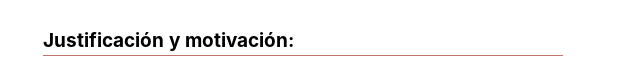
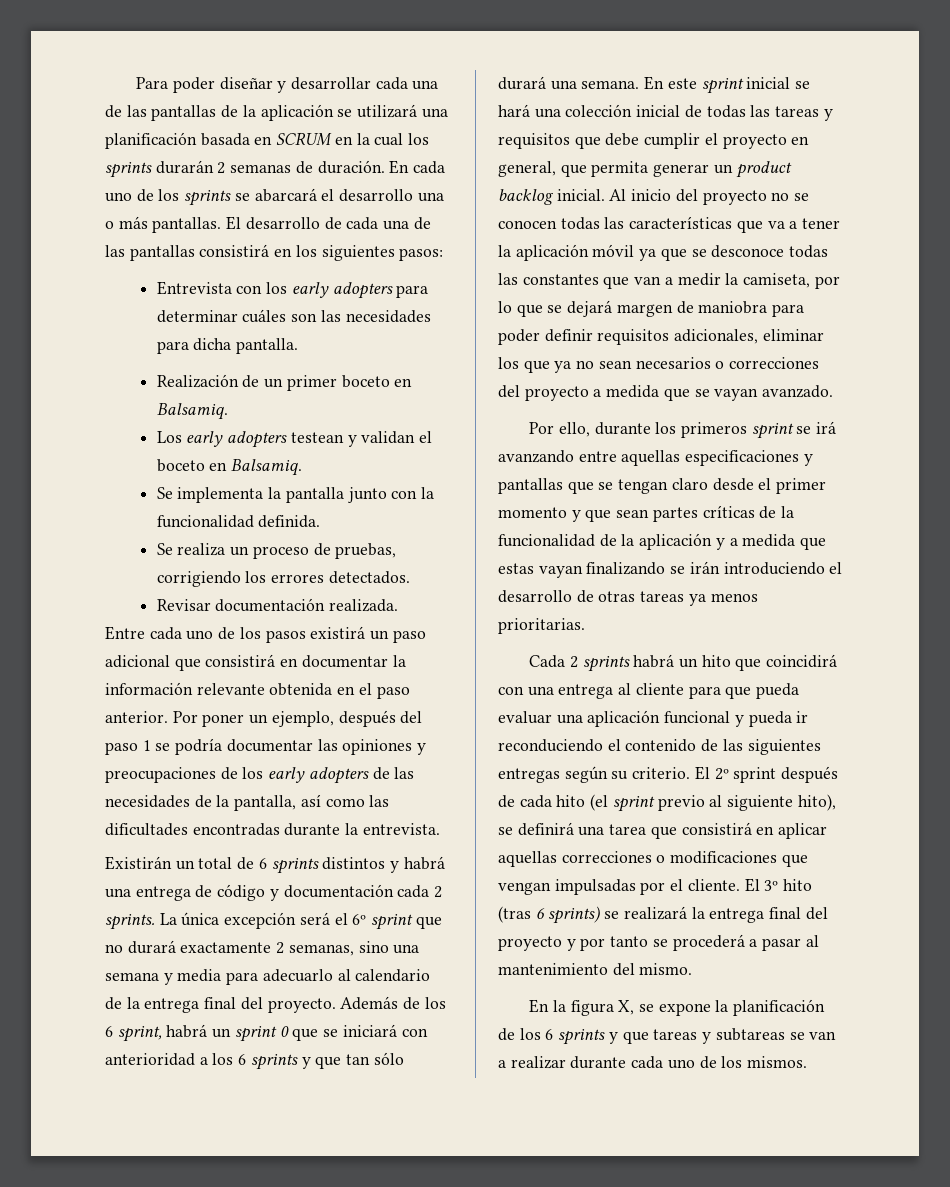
[43,32,295,51] Justificación y motivación: -> [136,77,439,93] [105,104,448,121] [105,132,430,149] [105,160,446,178] [105,188,444,206] [105,216,431,233] [105,244,444,261] [156,281,429,299] [156,309,431,323] [156,338,299,354] [156,374,413,391] [156,403,228,420] [156,431,433,448] [156,459,303,476] [156,487,435,503] [156,515,321,528] [156,543,397,559] [156,571,410,587] [156,598,399,612] [105,626,426,643] [105,654,406,671] [105,682,410,699] [105,710,423,727] [105,738,427,755] [105,767,415,784] [105,794,390,811] [105,823,440,836] [105,856,445,874] [105,884,443,901] [105,912,442,930] [105,940,420,956] [105,969,431,985] [105,996,446,1013] [105,1024,428,1042] [105,1052,404,1070] [498,76,811,94] [498,104,833,121] [498,133,810,149] [498,161,792,178] [498,189,810,205] [498,216,841,233] [498,244,829,261] [498,273,840,289] [498,300,805,317] [498,329,824,345] [498,357,820,373] [498,385,834,401] [529,421,837,439] [498,450,813,466] [498,478,827,494] [498,505,795,522] [498,533,827,550] [498,561,843,578] [498,590,758,606] [498,618,585,634] [529,654,838,672] [498,683,800,699] [498,710,809,727] [498,739,821,755] [498,766,839,783] [498,794,836,812] [498,822,828,839] [498,851,808,867] [498,878,813,895] [498,906,828,924] [498,934,819,951] [498,963,693,976] [529,999,826,1016] [498,1028,837,1045] [498,1056,808,1069] Para poder diseñar y desarrollar cada una de las pantallas de la aplicación se utilizará una planificación basada en SCRUM en la cual los sprints durarán 2 semanas de duración. En cada uno de los sprints se abarcará el desarrollo una o más pantallas. El desarrollo de cada una de las pantallas consistirá en los siguientes pasos: // Entrevista con los early adopters para determinar cuáles son las necesidades para dicha pantalla. // Realización de un primer boceto en Balsamiq. // Los early adopters testean y validan el boceto en Balsamiq. // Se implementa la pantalla junto con la funcionalidad definida. // Se realiza un proceso de pruebas, corrigiendo los errores detectados. // Revisar documentación realizada. // Entre cada uno de los pasos existirá un paso adicional que consistirá en documentar la información relevante obtenida en el paso anterior. Por poner un ejemplo, después del paso 1 se podría documentar las opiniones y preocupaciones de los early adopters de las necesidades de la pantalla, así como las dificultades encontradas durante la entrevista. // Existirán un total de 6 sprints distintos y habrá una entrega de código y documentación cada 2 sprints. La única excepción será el 6º sprint que no durará exactamente 2 semanas, sino una semana y media para adecuarlo al calendario de la entrega final del proyecto. Además de los 6 sprint, habrá un sprint 0 que se iniciará con anterioridad a los 6 sprints y que tan sólo durará una semana. En este sprint inicial se hará una colección inicial de todas las tareas y requisitos que debe cumplir el proyecto en general, que permita generar un product backlog inicial. Al inicio del proyecto no se conocen todas las características que va a tener la aplicación móvil ya que se desconoce todas las constantes que van a medir la camiseta, por lo que se dejará margen de maniobra para poder definir requisitos adicionales, eliminar los que ya no sean necesarios o correcciones del proyecto a medida que se vayan avanzado. // Por ello, durante los primeros sprint se irá avanzando entre aquellas especificaciones y pantallas que se tengan claro desde el primer momento y que sean partes críticas de la funcionalidad de la aplicación y a medida que estas vayan finalizando se irán introduciendo el desarrollo de otras tareas ya menos prioritarias. // Cada 2 sprints habrá un hito que coincidirá con una entrega al cliente para que pueda evaluar una aplicación funcional y pueda ir reconduciendo el contenido de las siguientes entregas según su criterio. El 2º sprint después de cada hito (el sprint previo al siguiente hito), se definirá una tarea que consistirá en aplicar aquellas correcciones o modificaciones que vengan impulsadas por el cliente. El 3º hito (tras 6 sprints) se realizará la entrega final del proyecto y por tanto se procederá a pasar al mantenimiento del mismo. // En la figura X, se expone la planificación de los 6 sprints y que tareas y subtareas se van a realizar durante cada uno de los mismos.

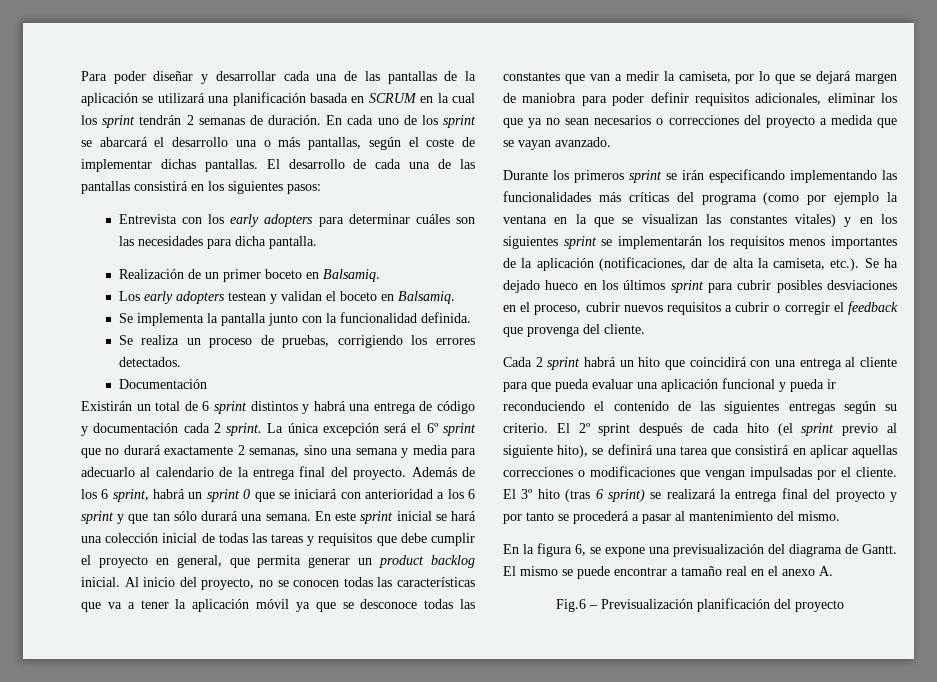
[105,160,214,178] sprints durarán -> [102,115,182,128] sprint tendrán
[184,190,232,206] sprints -> [443,115,477,128] sprint
(148, 222) none -> [308,137,475,150] [81,159,196,172] pantallas, según el coste de implementar dichas
[156,598,399,612] [105,626,426,643] [105,654,406,671] [105,682,410,699] [105,710,423,727] [105,738,427,755] [105,767,415,784] [105,794,390,811] [105,823,440,836] Revisar documentación realizada. // Entre cada uno de los pasos existirá un paso adicional que consistirá en documentar la información relevante obtenida en el paso anterior. Por poner un ejemplo, después del paso 1 se podría documentar las opiniones y preocupaciones de los early adopters de las necesidades de la pantalla, así como las dificultades encontradas durante la entrevista. -> [118,379,207,389] Documentación
[271,858,319,874] sprints -> [213,401,247,414] sprint
[105,914,155,930] sprints. -> [226,423,263,436] sprint.
[250,1054,298,1070] sprints -> [81,511,114,524] sprint
[702,190,767,205] proyecto -> [201,578,255,590] proyecto,
[529,422,651,437] Por ello, durante -> [503,170,548,180] Durante
[816,421,837,434] [498,450,813,466] [498,478,827,494] [498,505,795,522] [498,533,827,550] [498,561,843,578] [498,590,758,606] [498,618,585,634] irá avanzando entre aquellas especificaciones y pantallas que se tengan claro desde el primer momento y que sean partes críticas de la funcionalidad de la aplicación y a medida que estas vayan finalizando se irán introduciendo el desarrollo de otras tareas ya menos prioritarias. -> [682,169,897,183] [503,191,898,205] [503,214,897,227] [503,236,897,249] [503,257,898,271] [503,280,897,293] [503,301,898,315] [503,324,645,337] irán especificando implementando las funcionalidades más críticas del programa (como por ejemplo la ventana en la que se visualizan las constantes vitales) y en los siguientes sprint se implementarán los requisitos menos importantes de la aplicación (notificaciones, dar de alta la camiseta, etc.). Se ha dejado hueco en los últimos sprint para cubrir posibles desviaciones en el proceso, cubrir nuevos requisitos a cubrir o corregir el feedback que provenga del cliente.
[582,656,630,672] sprints -> [547,357,581,370] sprint
[548,906,601,924] sprints) -> [607,489,645,502] sprint)
[618,1000,635,1015] X, -> [575,544,586,556] 6,
[715,999,826,1016] [498,1028,837,1045] [498,1056,808,1069] la planificación de los 6 sprints y que tareas y subtareas se van a realizar durante cada uno de los mismos. -> [649,544,897,557] [503,566,833,579] [556,598,844,612] una previsualización del diagrama de Gantt. El mismo se puede encontrar a tamaño real en el anexo A. // Fig.6 – Previsualización planificación del proyecto

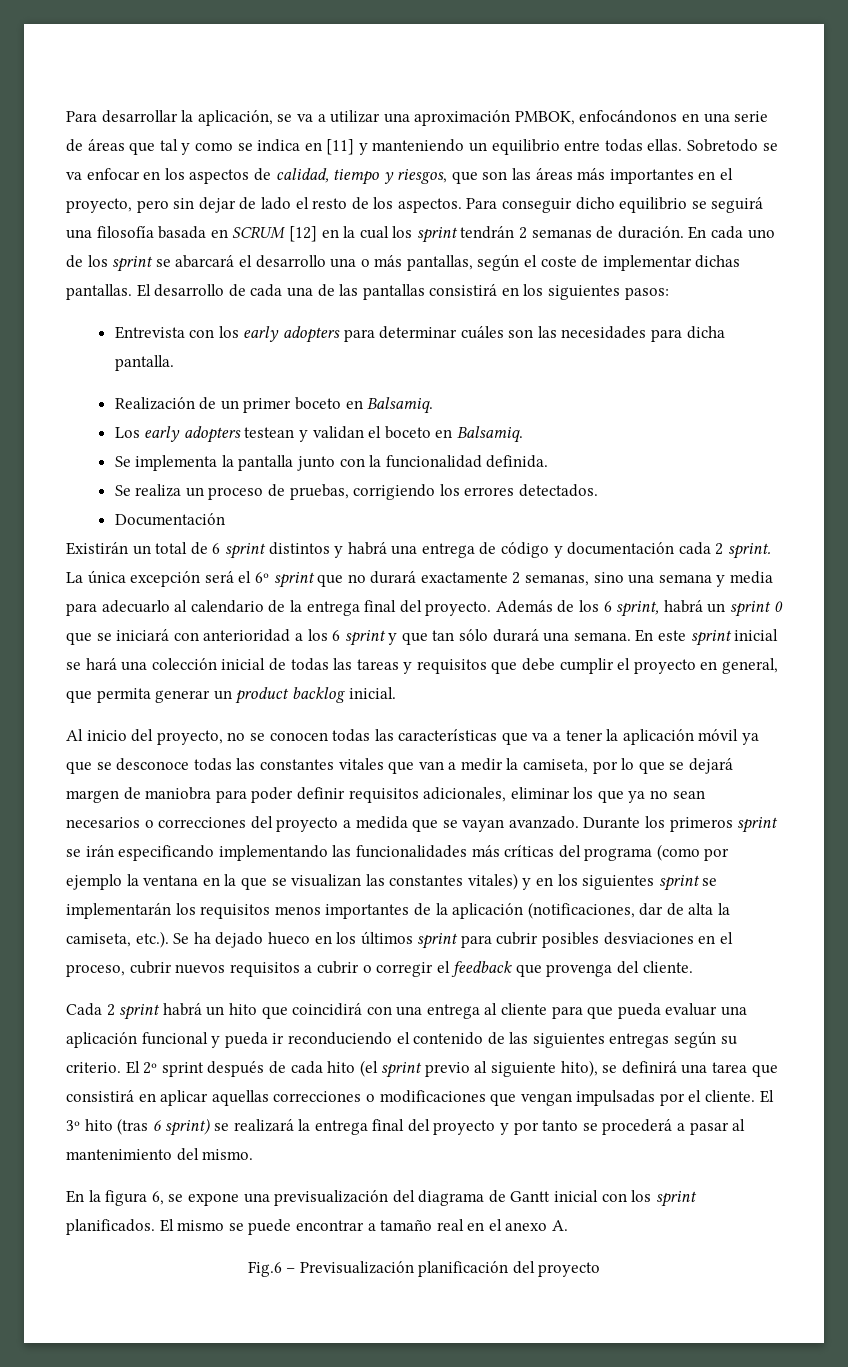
[81,71,477,84] [81,92,306,106] Para poder diseñar y desarrollar cada una de las pantallas de la aplicación se utilizará una planificación -> [66,110,769,126] [66,139,778,155] [66,168,734,185] [66,197,764,213] [66,226,154,239] Para desarrollar la aplicación, se va a utilizar una aproximación PMBOK, enfocándonos en una serie de áreas que tal y como se indica en [11] y manteniendo un equilibrio entre todas ellas. Sobretodo se va enfocar en los aspectos de calidad, tiempo y riesgos, que son las áreas más importantes en el proyecto, pero sin dejar de lado el resto de los aspectos. Para conseguir dicho equilibrio se seguirá una filosofía
(417, 98) none -> [288,226,317,242] [12]
(120, 582) none -> (396, 693) //
(560, 76) none -> [338,758,384,770] vitales
(611, 142) // -> (579, 822) none
[862,544,897,554] Gantt. -> [510,1190,697,1207] [66,1219,155,1235] Gantt inicial con los sprint planificados.

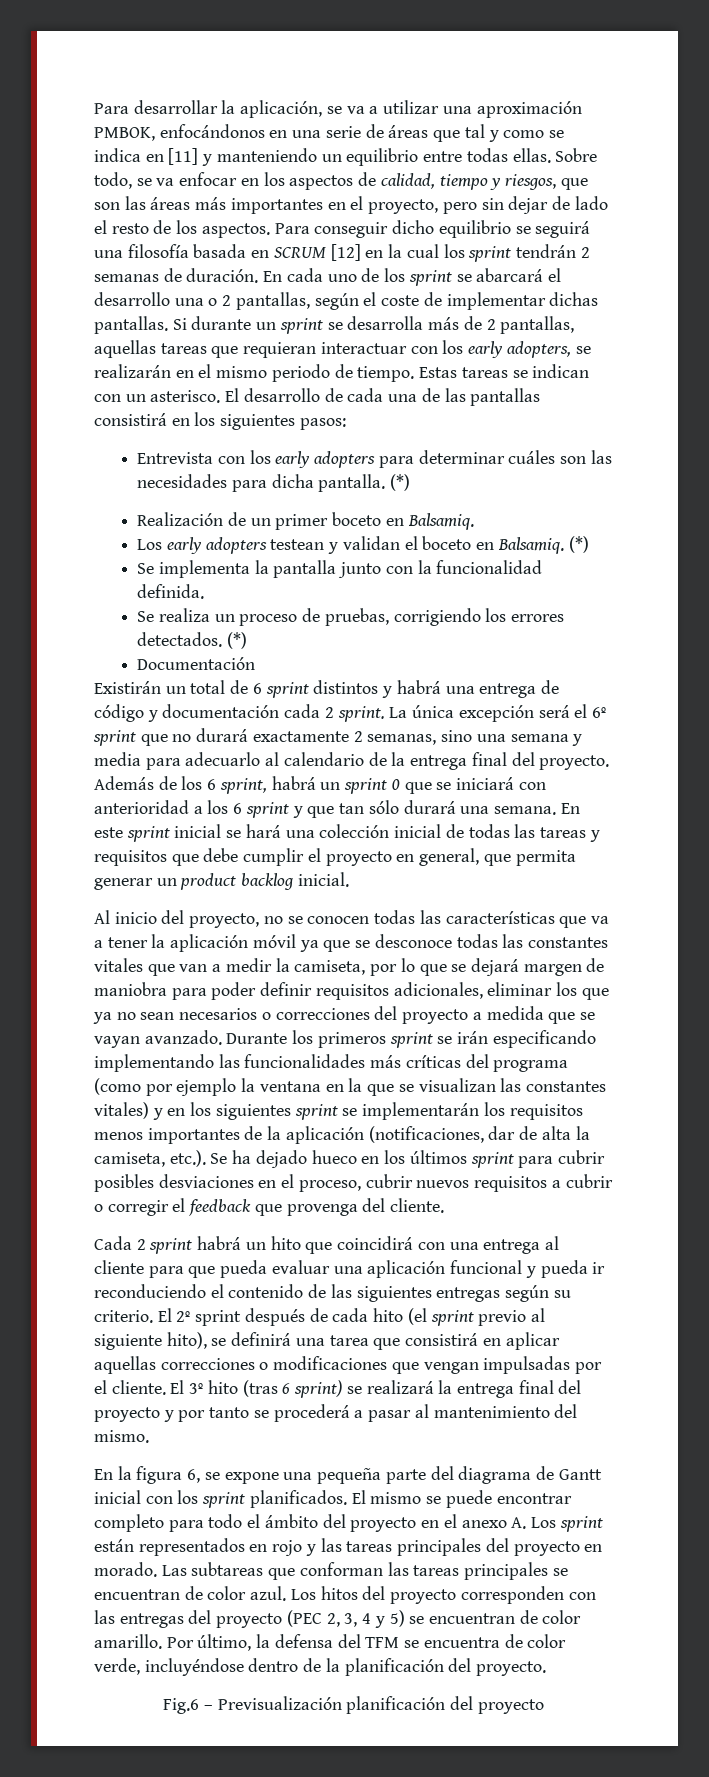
[687,139,759,152] Sobretodo -> [555,148,598,162] [94,172,132,189] Sobre todo,
[374,255,403,267] más -> [222,295,232,306] 2
(132, 292) none -> [172,316,575,334] [94,340,591,358] [94,364,590,382] [94,390,221,403] Si durante un sprint se desarrolla más de 2 pantallas, aquellas tareas que requieran interactuar con los early adopters, se realizarán en el mismo periodo de tiempo. Estas tareas se indican con un asterisco.
(174, 363) none -> [390,474,411,491] (*)
(523, 434) none -> [568,536,589,553] (*)
(598, 490) none -> [227,632,248,649] (*)
[274,1190,389,1206] previsualización -> [317,1468,426,1484] pequeña parte
[367,1219,569,1231] a tamaño real en el anexo A. -> [94,1514,603,1532] [94,1538,603,1556] [94,1562,568,1580] [94,1586,596,1604] [94,1610,582,1628] [94,1634,567,1651] [94,1658,547,1676] completo para todo el ámbito del proyecto en el anexo A. Los sprint están representados en rojo y las tareas principales del proyecto en morado. Las subtareas que conforman las tareas principales se encuentran de color azul. Los hitos del proyecto corresponden con las entregas del proyecto (PEC 2, 3, 4 y 5) se encuentran de color amarillo. Por último, la defensa del TFM se encuentra de color verde, incluyéndose dentro de la planificación del proyecto.

